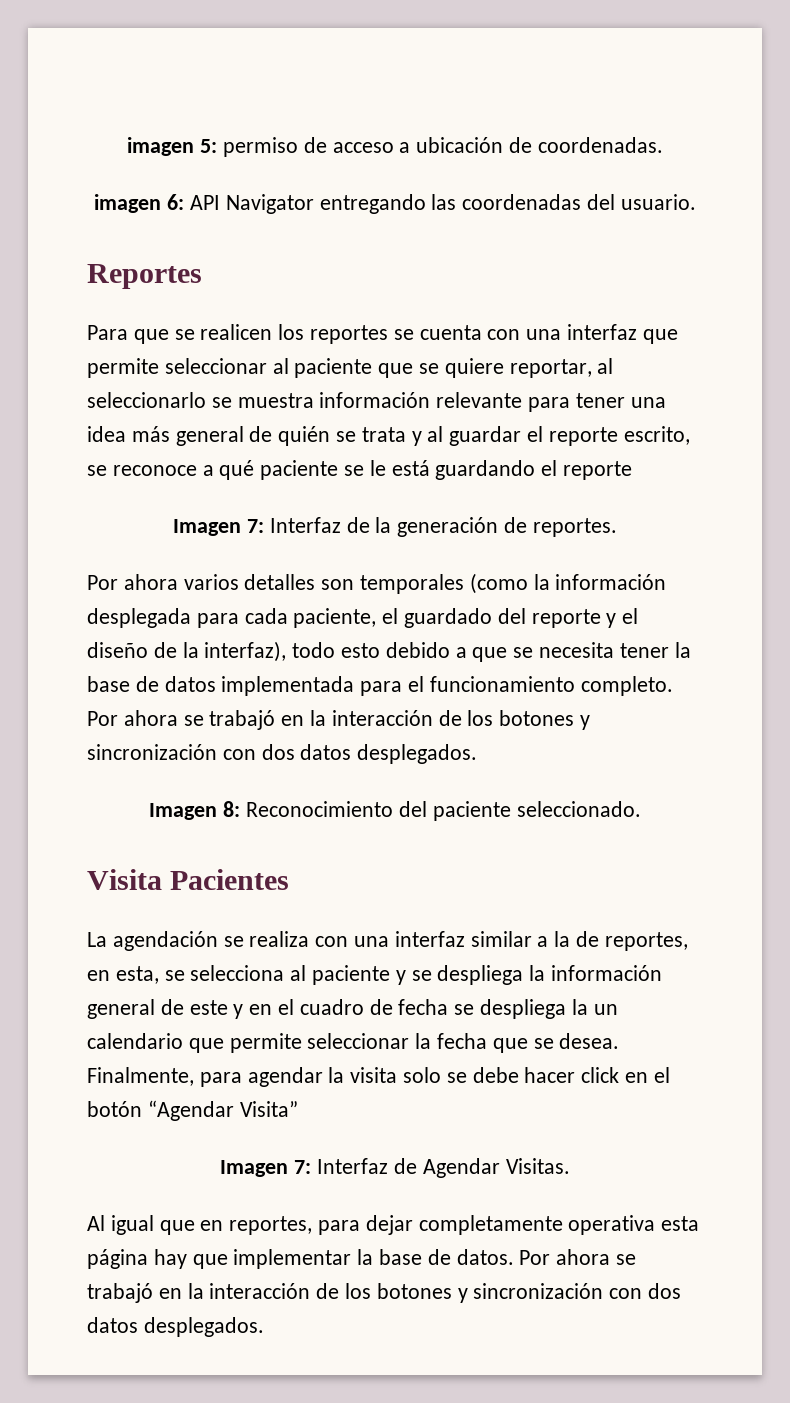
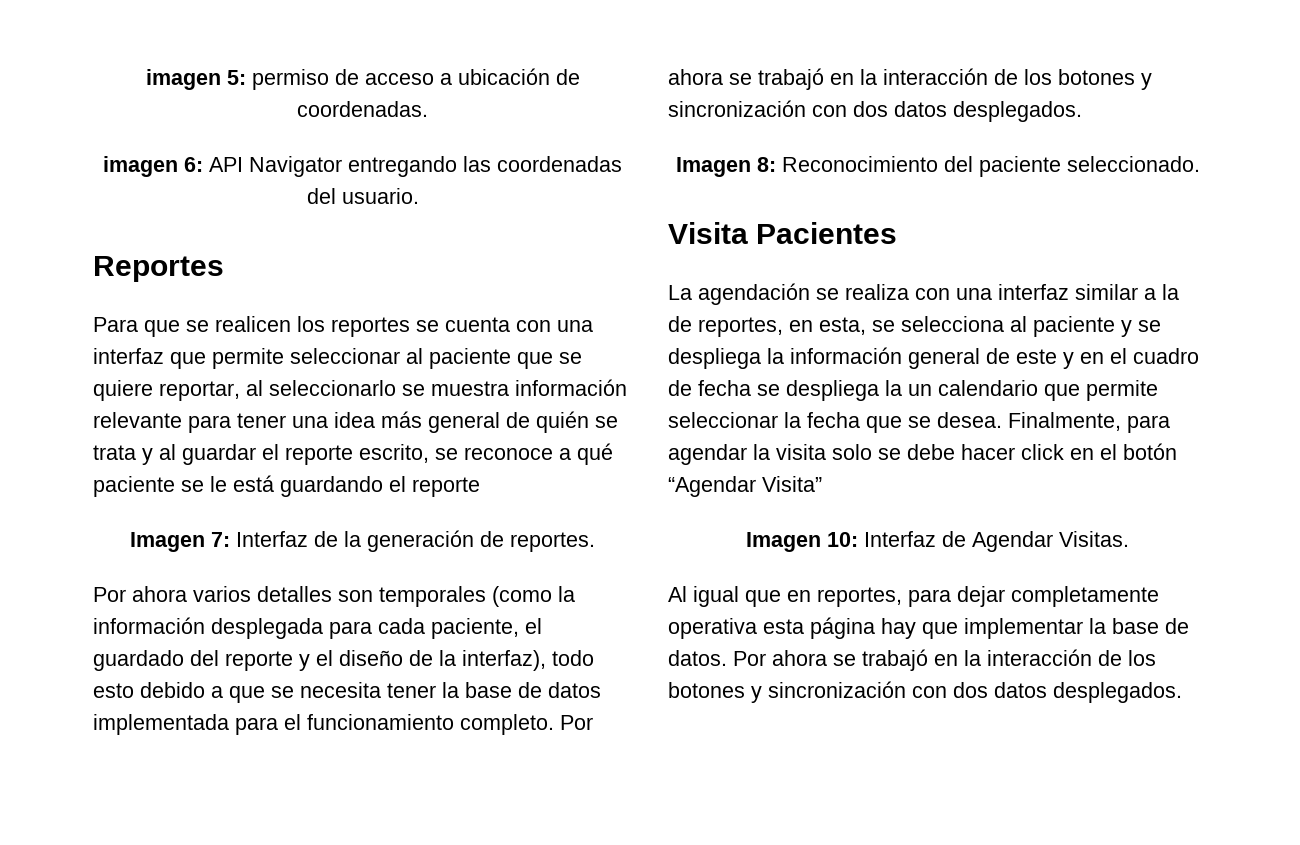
[294,1160,312,1174] 7: -> [827,532,858,547] 10:

